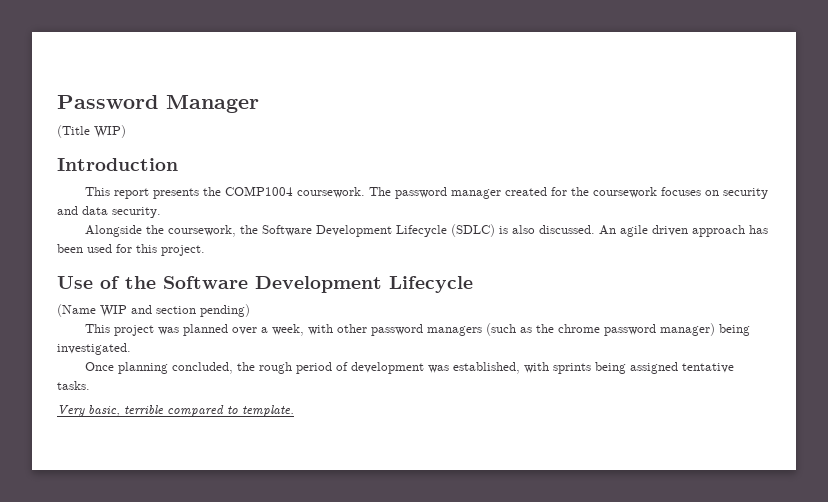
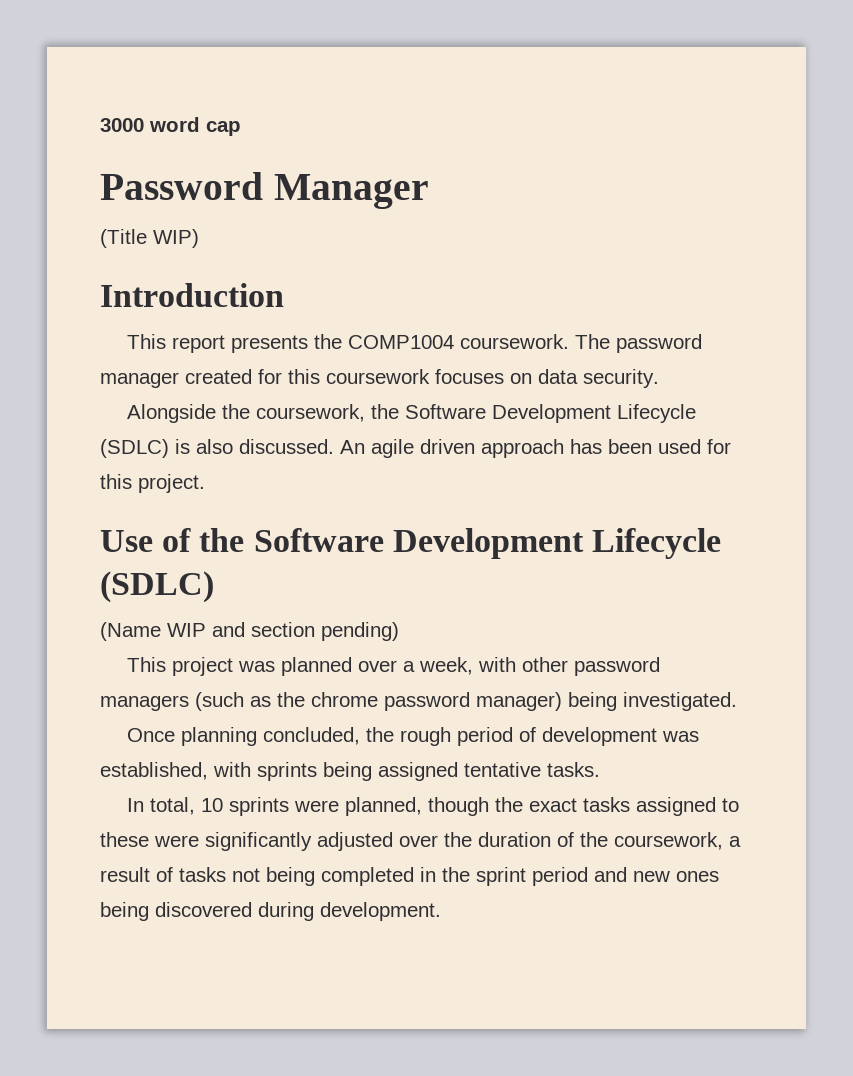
(57, 102) none -> [100,117,241,136] 3000 word cap //
[571,187,590,196] the -> [288,369,320,384] this
[723,188,769,199] [57,206,78,215] security and -> (532, 378) none
(473, 284) none -> [100,571,214,603] (SDLC)
[57,405,294,417] Very basic, terrible compared to template. -> [127,797,740,816] [100,832,741,851] [100,867,719,886] [100,902,441,921] In total, 10 sprints were planned, though the exact tasks assigned to these were significantly adjusted over the duration of the coursework, a result of tasks not being completed in the sprint period and new ones being discovered during development.

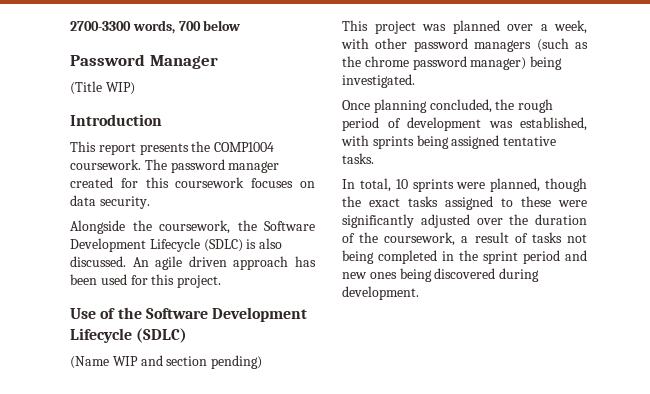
[100,117,241,136] 3000 word cap -> [70,20,241,34] 2700-3300 words, 700 below

